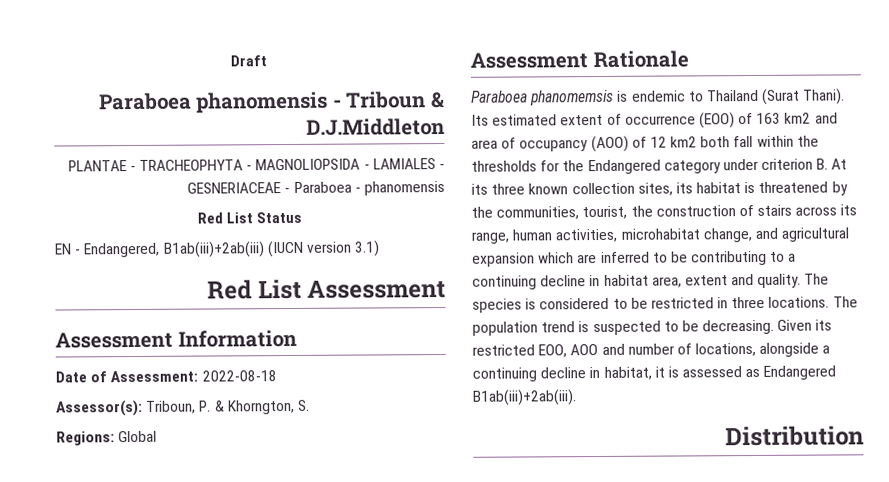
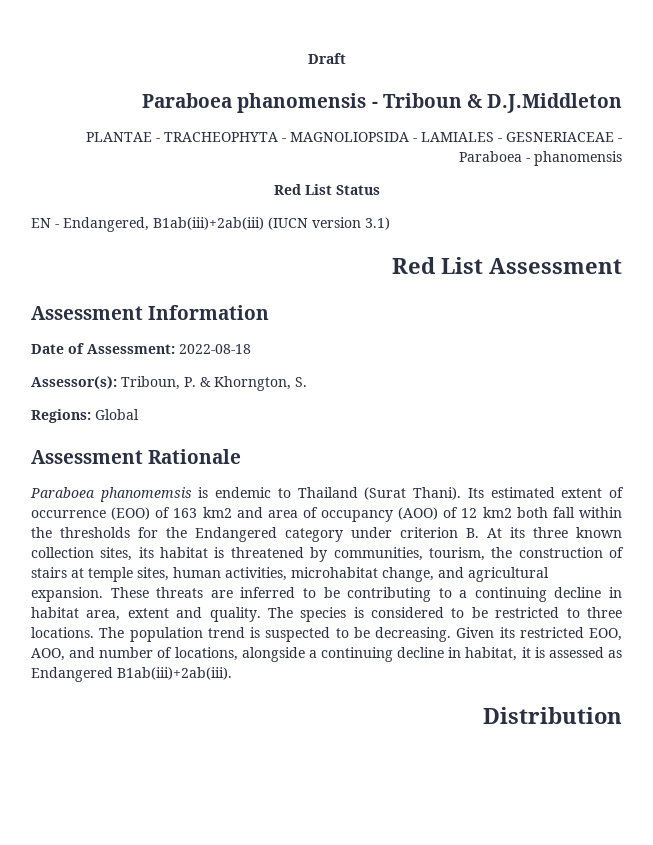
[471,205,628,220] the communities, tourist, -> [333,547,485,561] communities, tourism,
[795,204,858,216] [471,231,510,244] across its range, -> [71,567,169,582] at temple sites,
[472,252,575,267] expansion which -> [31,587,204,602] expansion. These threats
[717,297,729,309] in -> [566,608,580,618] to
[570,344,599,356] AOO -> [31,648,65,661] AOO,

